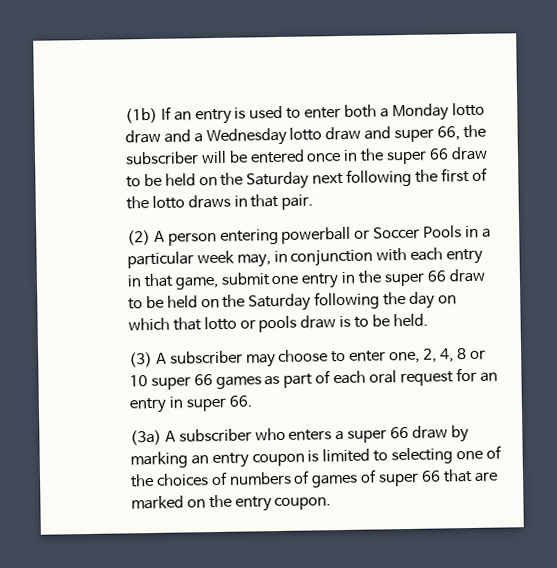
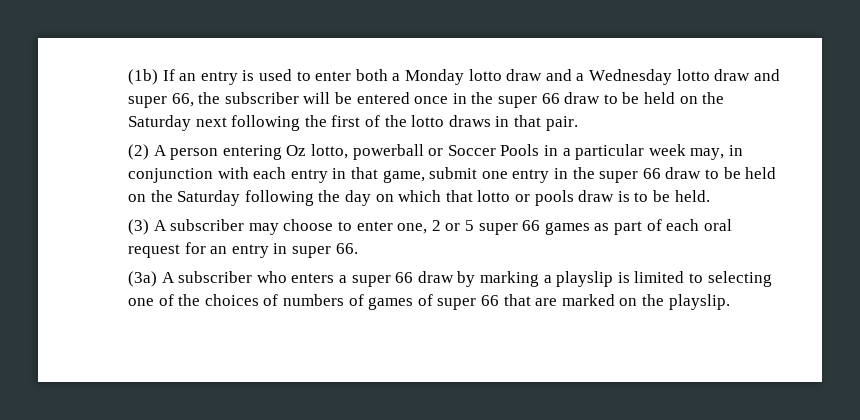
(279, 236) none -> [286,144,349,159] Oz lotto,
[423,348,486,363] [128,375,148,387] 2, 4, 8 or 10 -> [431,220,474,231] 2 or 5
[190,452,305,469] an entry coupon -> [543,271,614,287] a playslip
[234,496,332,512] entry coupon. -> [668,294,730,310] playslip.

